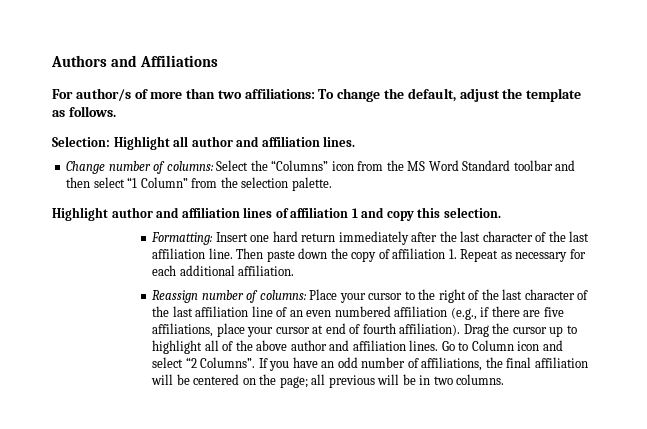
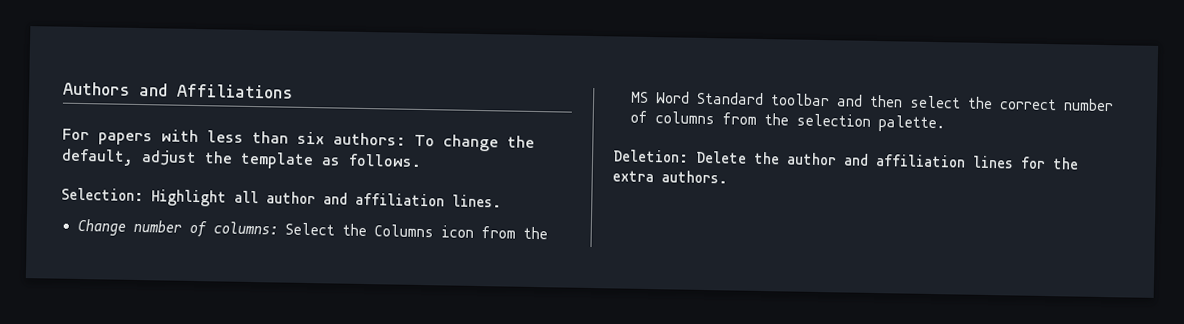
[75,88,315,101] author/s of more than two affiliations: -> [98,129,406,146] papers with less than six authors:
[271,160,329,171] “Columns” -> [373,224,434,238] Columns
[127,177,188,188] “1 Column” -> [966,96,1114,112] [629,110,715,125] the correct number of columns
[52,207,108,221] Highlight -> [613,149,780,165] Deletion: Delete the
[275,207,501,221] [151,231,590,245] [152,248,586,262] [152,265,295,276] [152,289,589,303] [152,306,564,320] [152,323,577,337] [152,340,563,354] [152,357,588,371] [151,374,505,388] of affiliation 1 and copy this selection. // Formatting: Insert one hard return immediately after the last character of the last affiliation line. Then paste down the copy of affiliation 1. Repeat as necessary for each additional affiliation. // Reassign number of columns: Place your cursor to the right of the last character of the last affiliation line of an even numbered affiliation (e.g., if there are five affiliations, place your cursor at end of fourth affiliation). Drag the cursor up to highlight all of the above author and affiliation lines. Go to Column icon and select “2 Columns”. If you have an odd number of affiliations, the final affiliation will be centered on the page; all previous will be in two columns. -> [1020,156,1079,170] [612,170,728,184] for the extra authors.

